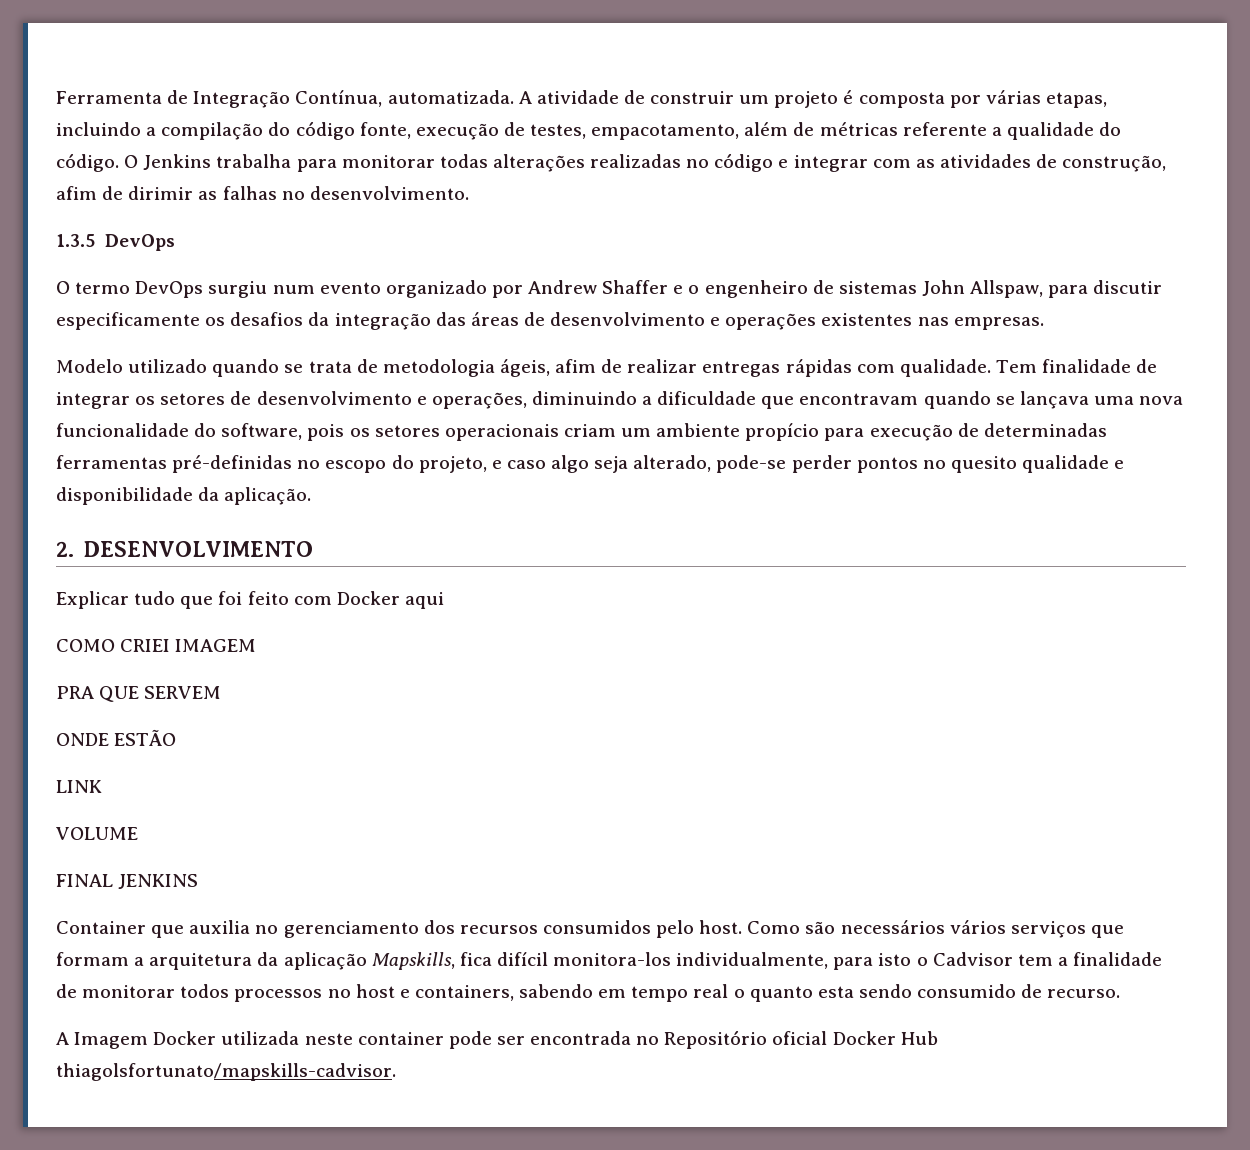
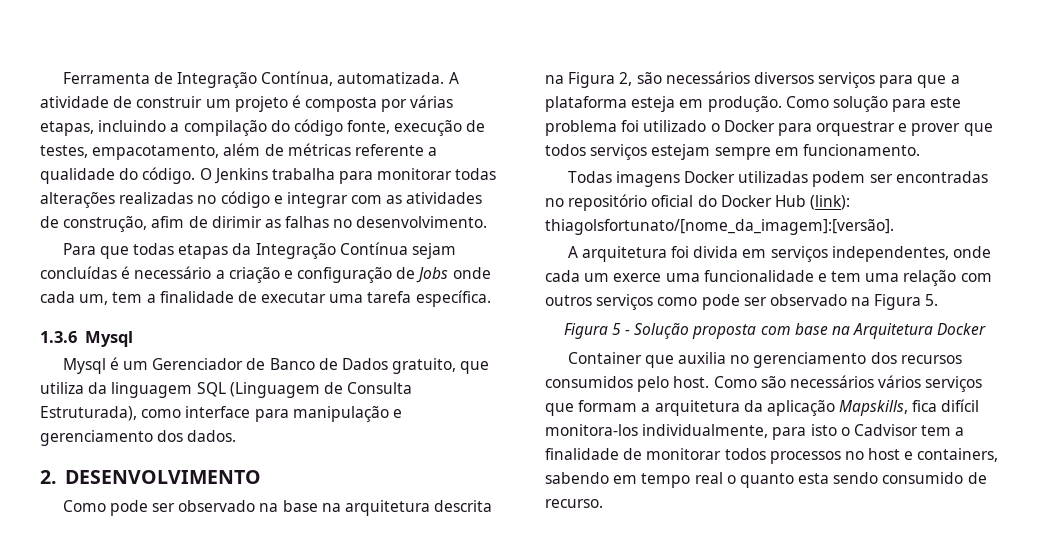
[56,234,175,251] [56,280,1163,298] [56,312,1044,330] [56,359,1158,377] [56,391,1184,409] [56,423,1107,441] [56,455,1125,473] [56,487,312,505] [56,541,314,557] [56,591,444,609] [56,639,257,652] [56,686,222,702] [56,729,177,746] [56,780,102,793] [56,827,138,840] [56,874,199,889] 1.3.5 DevOps // O termo DevOps surgiu num evento organizado por Andrew Shaffer e o engenheiro de sistemas John Allspaw, para discutir especificamente os desafios da integração das áreas de desenvolvimento e operações existentes nas empresas. // Modelo utilizado quando se trata de metodologia ágeis, afim de realizar entregas rápidas com qualidade. Tem finalidade de integrar os setores de desenvolvimento e operações, diminuindo a dificuldade que encontravam quando se lançava uma nova funcionalidade do software, pois os setores operacionais criam um ambiente propício para execução de determinadas ferramentas pré-definidas no escopo do projeto, e caso algo seja alterado, pode-se perder pontos no quesito qualidade e disponibilidade da aplicação. // 2. DESENVOLVIMENTO // Explicar tudo que foi feito com Docker aqui // COMO CRIEI IMAGEM // PRA QUE SERVEM // ONDE ESTÃO // LINK // VOLUME // FINAL JENKINS -> [62,242,457,259] [40,266,491,283] [40,290,491,307] [40,331,133,347] [62,357,490,374] [40,382,413,398] [40,406,402,422] [40,430,237,446] [40,470,261,484] [62,500,493,516] [545,71,960,88] [545,96,962,112] [545,120,993,136] [545,144,920,160] [567,171,988,187] [545,194,851,211] [545,219,894,235] [567,246,992,262] [545,270,992,286] [545,294,939,310] [563,323,987,339] Para que todas etapas da Integração Contínua sejam concluídas é necessário a criação e configuração de Jobs onde cada um, tem a finalidade de executar uma tarefa específica. // 1.3.6 Mysql // Mysql é um Gerenciador de Banco de Dados gratuito, que utiliza da linguagem SQL (Linguagem de Consulta Estruturada), como interface para manipulação e gerenciamento dos dados. // 2. DESENVOLVIMENTO // Como pode ser observado na base na arquitetura descrita na Figura 2, são necessários diversos serviços para que a plataforma esteja em produção. Como solução para este problema foi utilizado o Docker para orquestrar e prover que todos serviços estejam sempre em funcionamento. // Todas imagens Docker utilizadas podem ser encontradas no repositório oficial do Docker Hub (link): thiagolsfortunato/[nome_da_imagem]:[versão]. // A arquitetura foi divida em serviços independentes, onde cada um exerce uma funcionalidade e tem uma relação com outros serviços como pode ser observado na Figura 5. // Figura 5 - Solução proposta com base na Arquitetura Docker
[56,1030,938,1049] [56,1063,396,1081] // A Imagem Docker utilizada neste container pode ser encontrada no Repositório oficial Docker Hub thiagolsfortunato/mapskills-cadvisor. -> (603, 503) none

